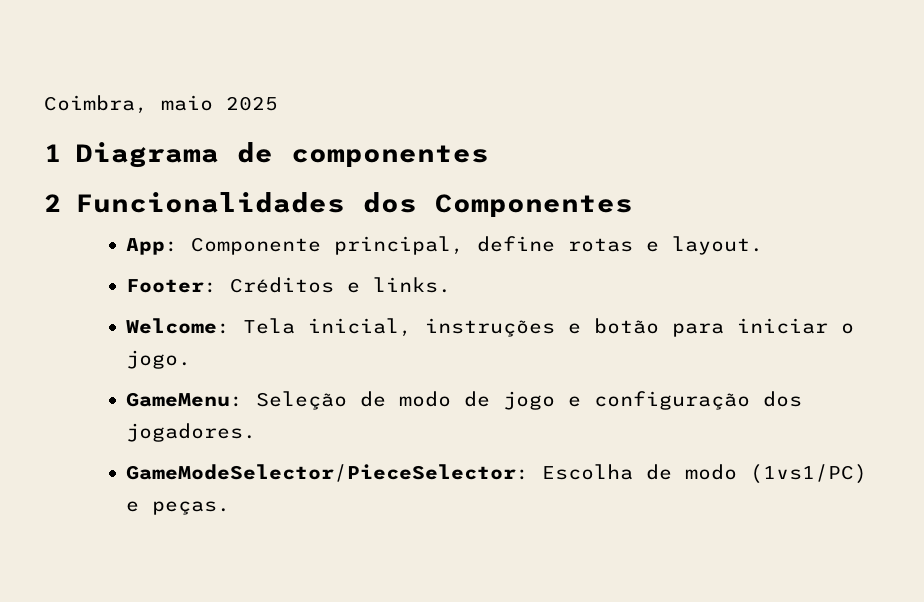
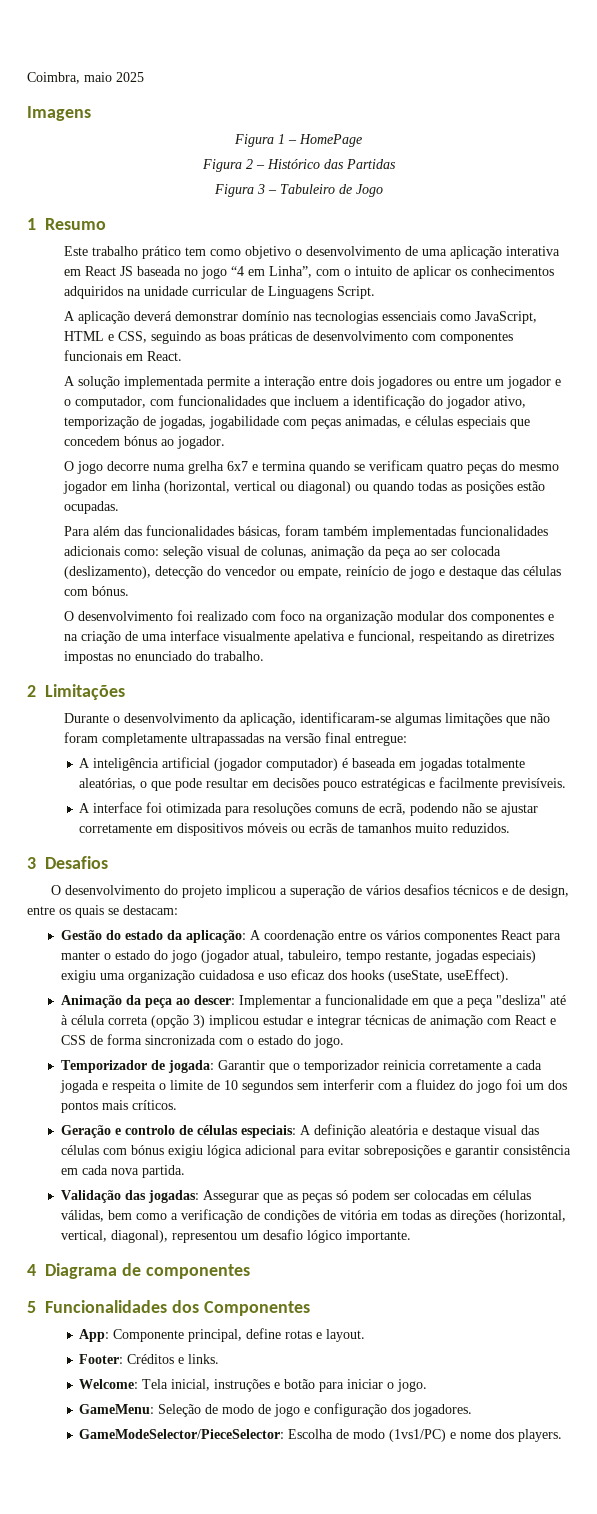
[44,144,62,162] 1 -> [27,106,91,121] [234,134,362,147] [201,159,396,172] [213,184,383,197] [27,218,107,230] [63,246,560,259] [63,266,554,279] [63,286,375,299] [63,311,537,324] [63,331,513,344] [63,350,182,361] [63,376,561,389] [63,395,526,409] [63,416,530,429] [63,436,225,449] [63,460,559,474] [62,481,545,494] [63,501,119,514] [63,525,548,539] [63,546,501,559] [63,566,561,579] [63,586,129,596] [63,610,554,624] [63,630,554,644] [63,651,264,664] [27,684,126,700] [63,712,550,726] [63,732,407,746] [79,757,526,771] [79,777,567,791] [79,802,539,816] [79,823,511,836] [27,856,109,869] [51,884,570,898] [27,905,178,918] [60,930,561,943] [60,950,536,963] [60,969,509,983] [60,994,566,1008] [60,1015,556,1028] [60,1034,344,1048] [60,1060,542,1073] [59,1079,567,1093] [60,1100,177,1113] [60,1124,539,1138] [60,1145,571,1158] [60,1165,185,1178] [60,1190,531,1203] [60,1209,566,1223] [60,1229,411,1243] [27,1264,36,1276] Imagens // Figura 1 – HomePage // Figura 2 – Histórico das Partidas // Figura 3 – Tabuleiro de Jogo // 1 Resumo // Este trabalho prático tem como objetivo o desenvolvimento de uma aplicação interativa em React JS baseada no jogo “4 em Linha”, com o intuito de aplicar os conhecimentos adquiridos na unidade curricular de Linguagens Script. // A aplicação deverá demonstrar domínio nas tecnologias essenciais como JavaScript, HTML e CSS, seguindo as boas práticas de desenvolvimento com componentes funcionais em React. // A solução implementada permite a interação entre dois jogadores ou entre um jogador e o computador, com funcionalidades que incluem a identificação do jogador ativo, temporização de jogadas, jogabilidade com peças animadas, e células especiais que concedem bónus ao jogador. // O jogo decorre numa grelha 6x7 e termina quando se verificam quatro peças do mesmo jogador em linha (horizontal, vertical ou diagonal) ou quando todas as posições estão ocupadas. // Para além das funcionalidades básicas, foram também implementadas funcionalidades adicionais como: seleção visual de colunas, animação da peça ao ser colocada (deslizamento), detecção do vencedor ou empate, reinício de jogo e destaque das células com bónus. // O desenvolvimento foi realizado com foco na organização modular dos componentes e na criação de uma interface visualmente apelativa e funcional, respeitando as diretrizes impostas no enunciado do trabalho. // 2 Limitações // Durante o desenvolvimento da aplicação, identificaram-se algumas limitações que não foram completamente ultrapassadas na versão final entregue: // A inteligência artificial (jogador computador) é baseada em jogadas totalmente aleatórias, o que pode resultar em decisões pouco estratégicas e facilmente previsíveis. // A interface foi otimizada para resoluções comuns de ecrã, podendo não se ajustar corretamente em dispositivos móveis ou ecrãs de tamanhos muito reduzidos. // 3 Desafios // O desenvolvimento do projeto implicou a superação de vários desafios técnicos e de design, entre os quais se destacam: // Gestão do estado da aplicação: A coordenação entre os vários componentes React para manter o estado do jogo (jogador atual, tabuleiro, tempo restante, jogadas especiais) exigiu uma organização cuidadosa e uso eficaz dos hooks (useState, useEffect). // Animação da peça ao descer: Implementar a funcionalidade em que a peça "desliza" até à célula correta (opção 3) implicou estudar e integrar técnicas de animação com React e CSS de forma sincronizada com o estado do jogo. // Temporizador de jogada: Garantir que o temporizador reinicia corretamente a cada jogada e respeita o limite de 10 segundos sem interferir com a fluidez do jogo foi um dos pontos mais críticos. // Geração e controlo de células especiais: A definição aleatória e destaque visual das células com bónus exigiu lógica adicional para evitar sobreposições e garantir consistência em cada nova partida. // Validação das jogadas: Assegurar que as peças só podem ser colocadas em células válidas, bem como a verificação de condições de vitória em todas as direções (horizontal, vertical, diagonal), representou um desafio lógico importante. // 4
[44,194,62,212] 2 -> [27,1301,36,1313] 5
[152,501,231,515] peças. -> [460,1429,563,1442] nome dos players.

